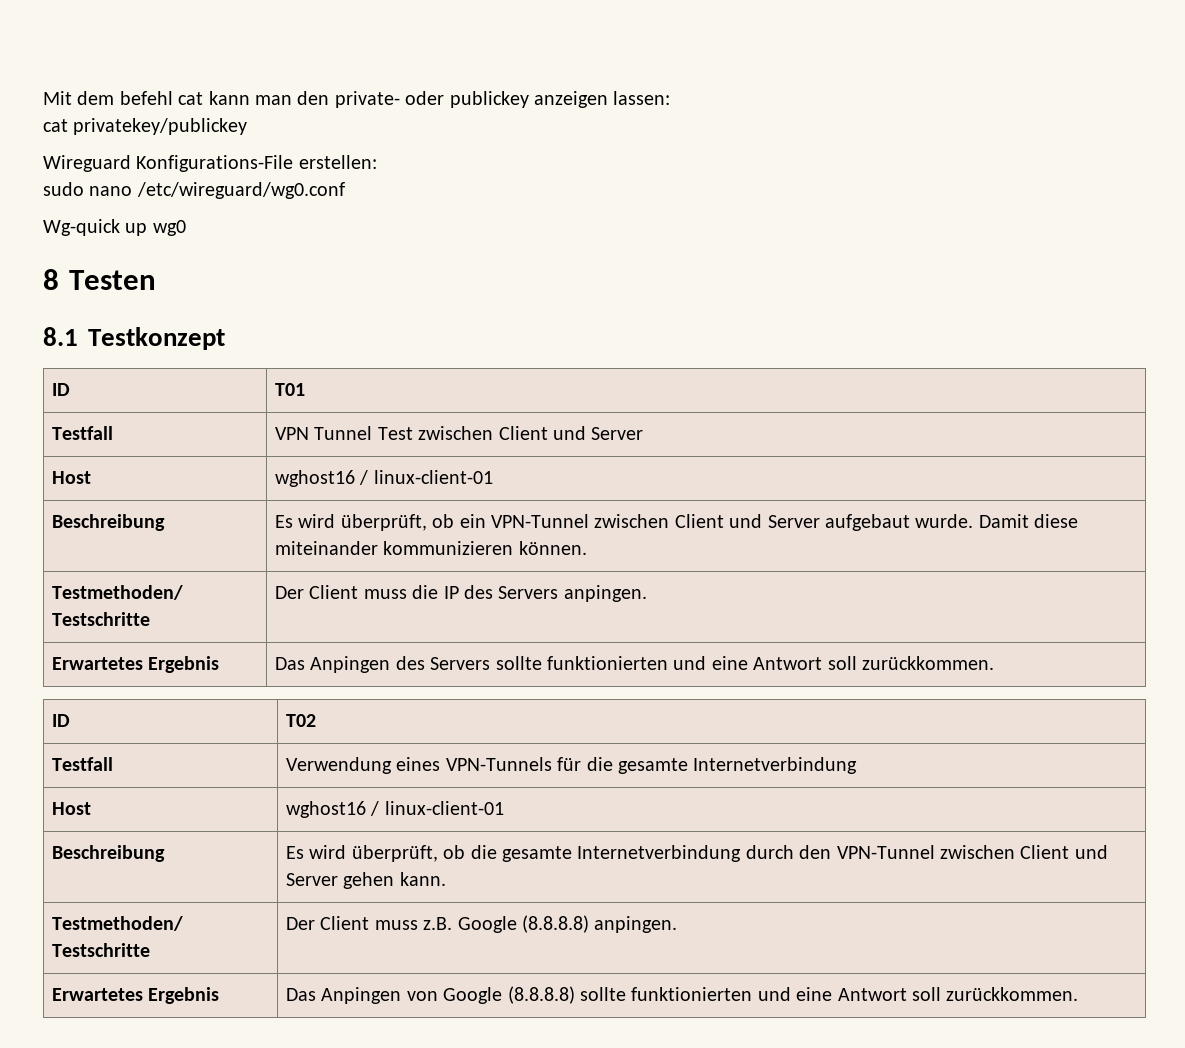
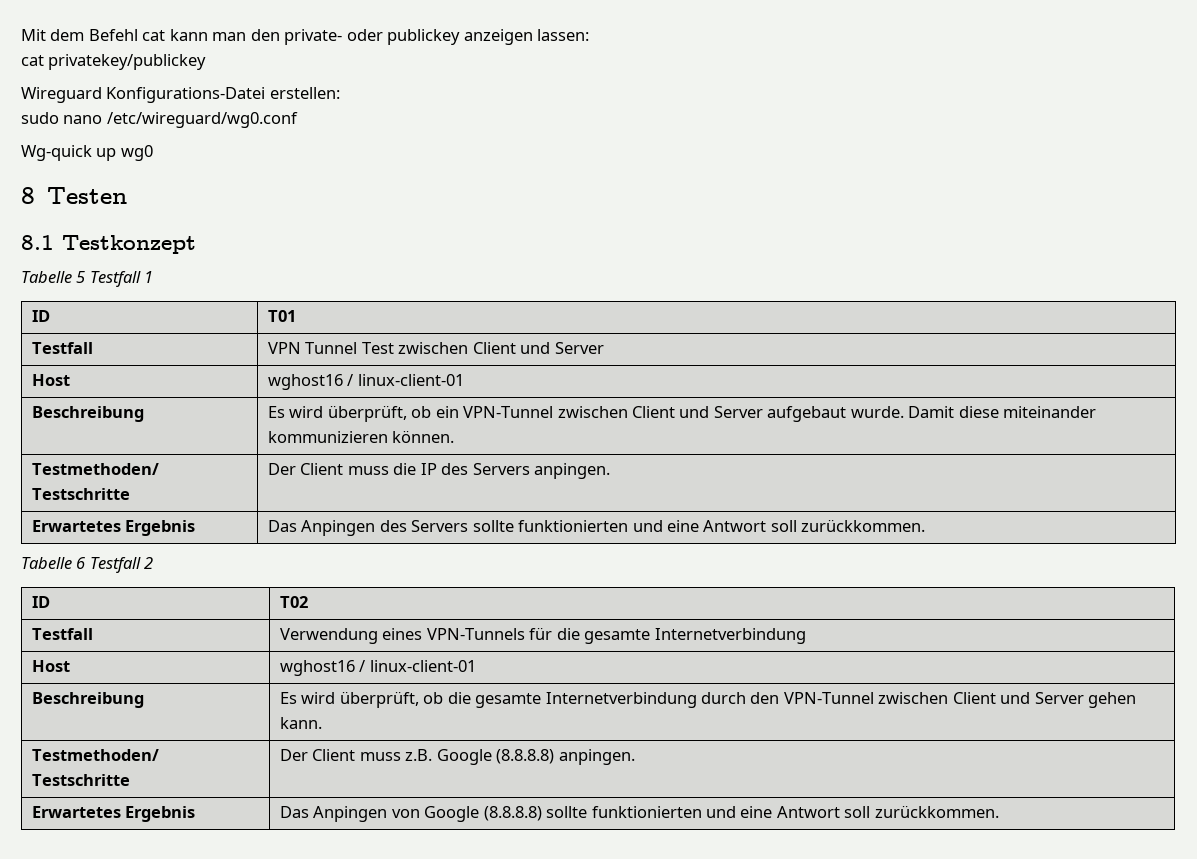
[119,91,173,105] befehl -> [88,29,138,41] Befehl
[136,155,294,172] Konfigurations-File -> [106,87,266,103] Konfigurations-Datei
(225, 338) none -> [21,271,154,287] // Tabelle 5 Testfall 1
(994, 663) none -> [21,557,154,573] // Tabelle 6 Testfall 2

